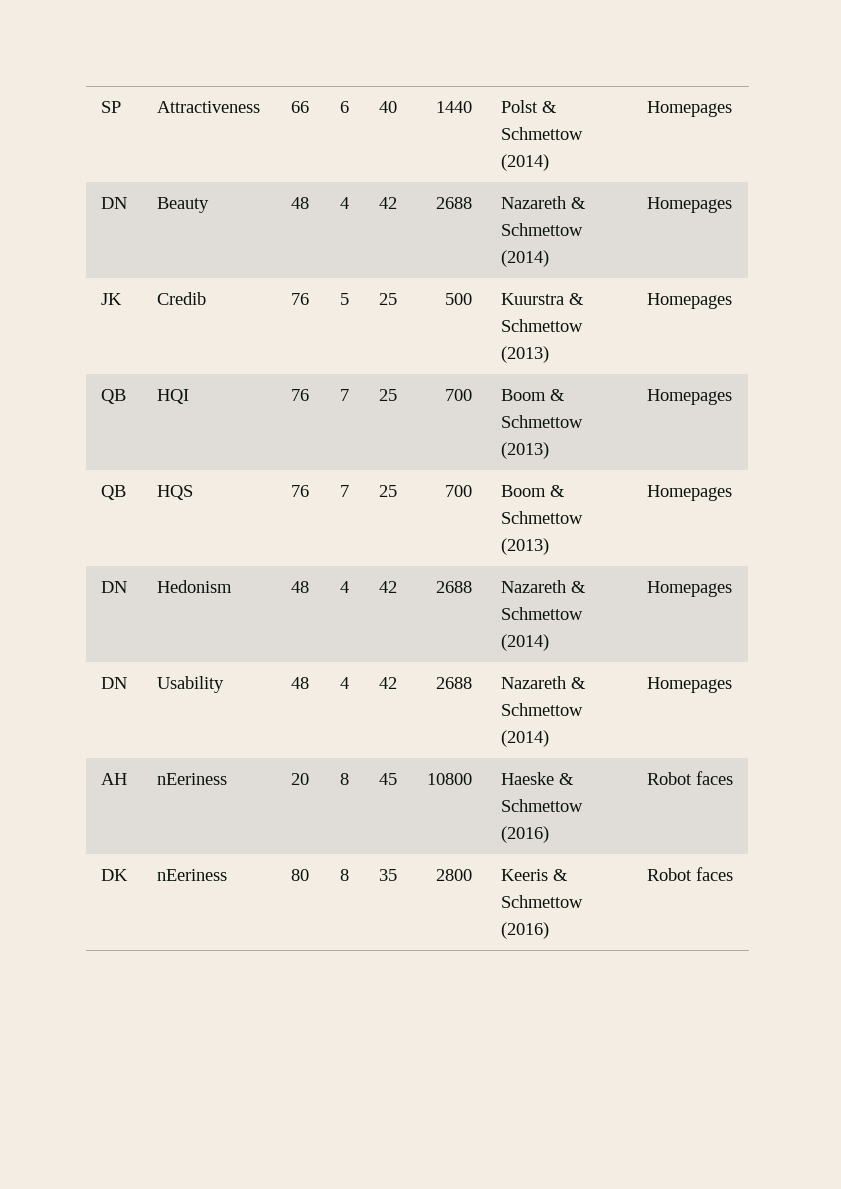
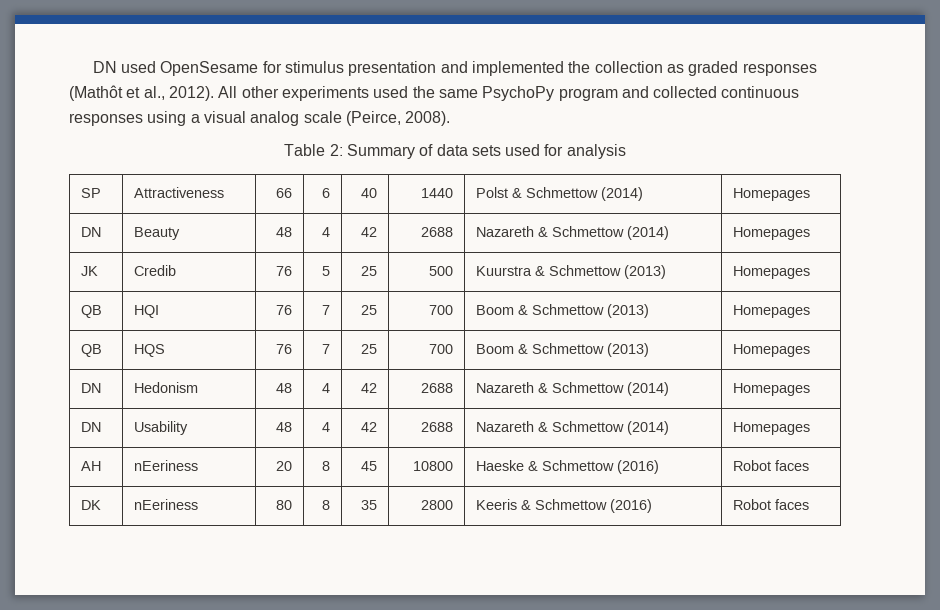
(100, 107) none -> [92,61,817,76] [69,85,800,101] [69,111,451,126] [284,144,626,159] DN used OpenSesame for stimulus presentation and implemented the collection as graded responses (Mathôt et al., 2012). All other experiments used the same PsychoPy program and collected continuous responses using a visual analog scale (Peirce, 2008). // Table 2: Summary of data sets used for analysis //

